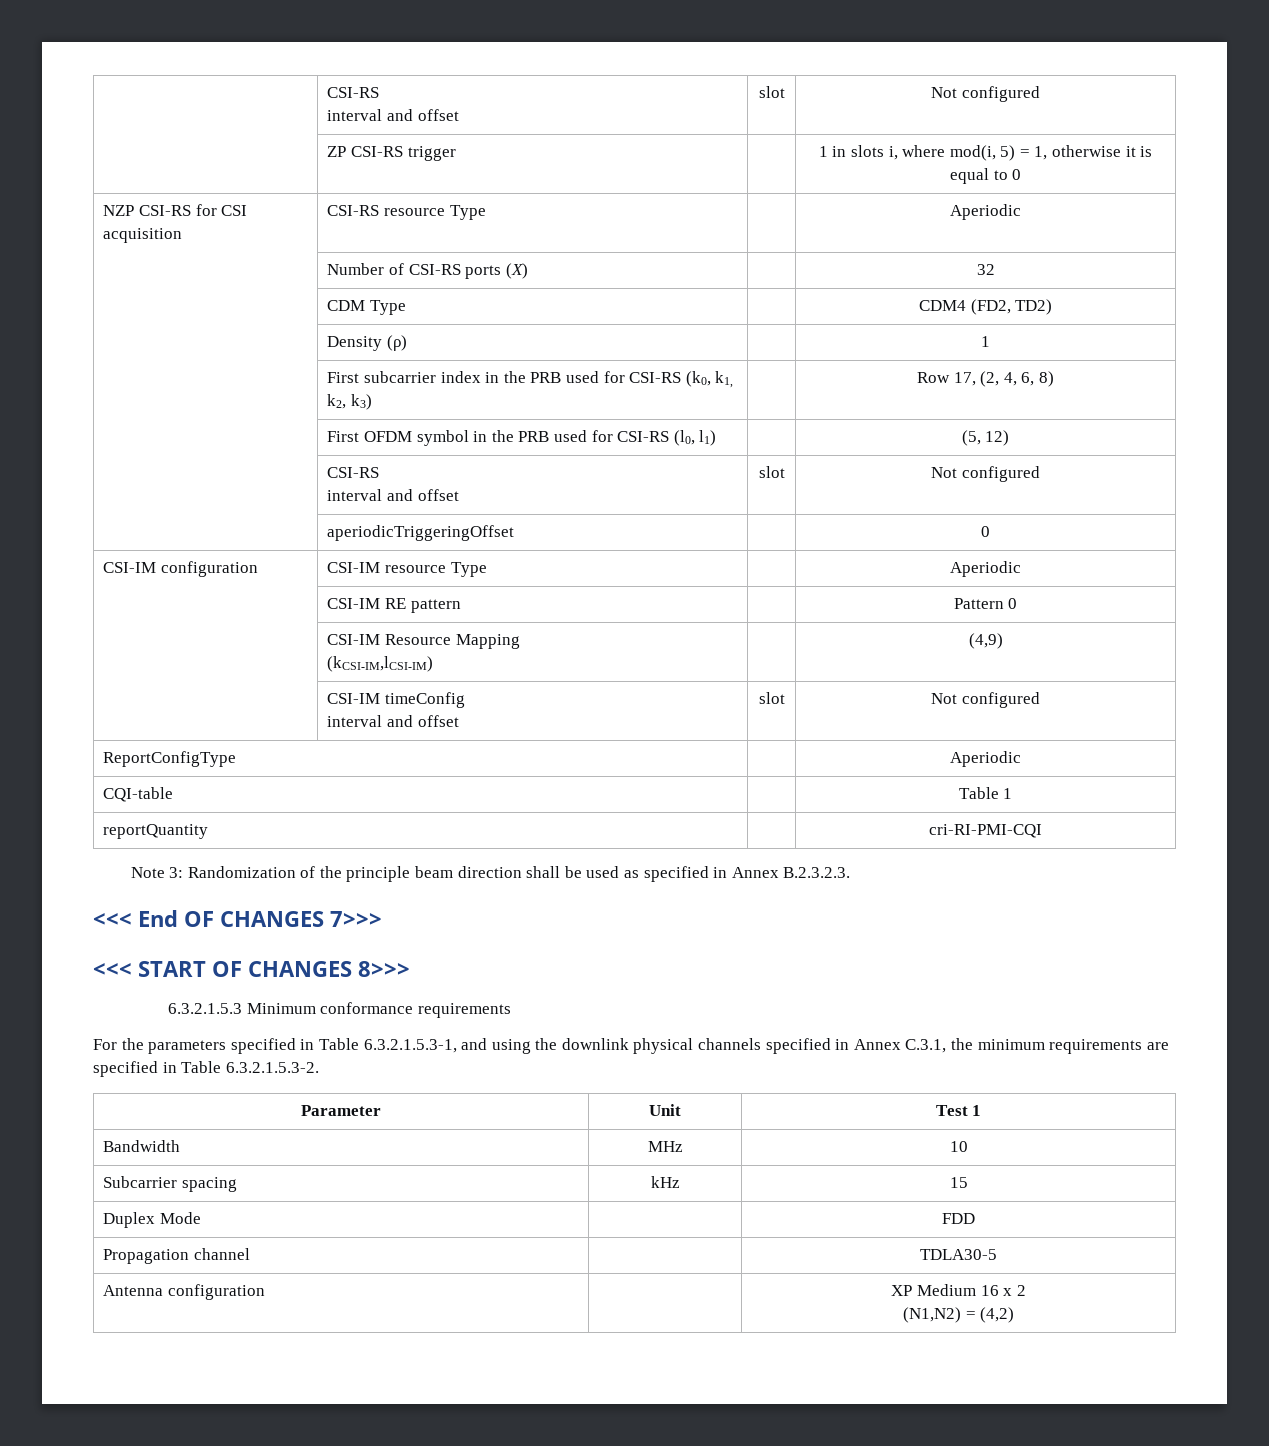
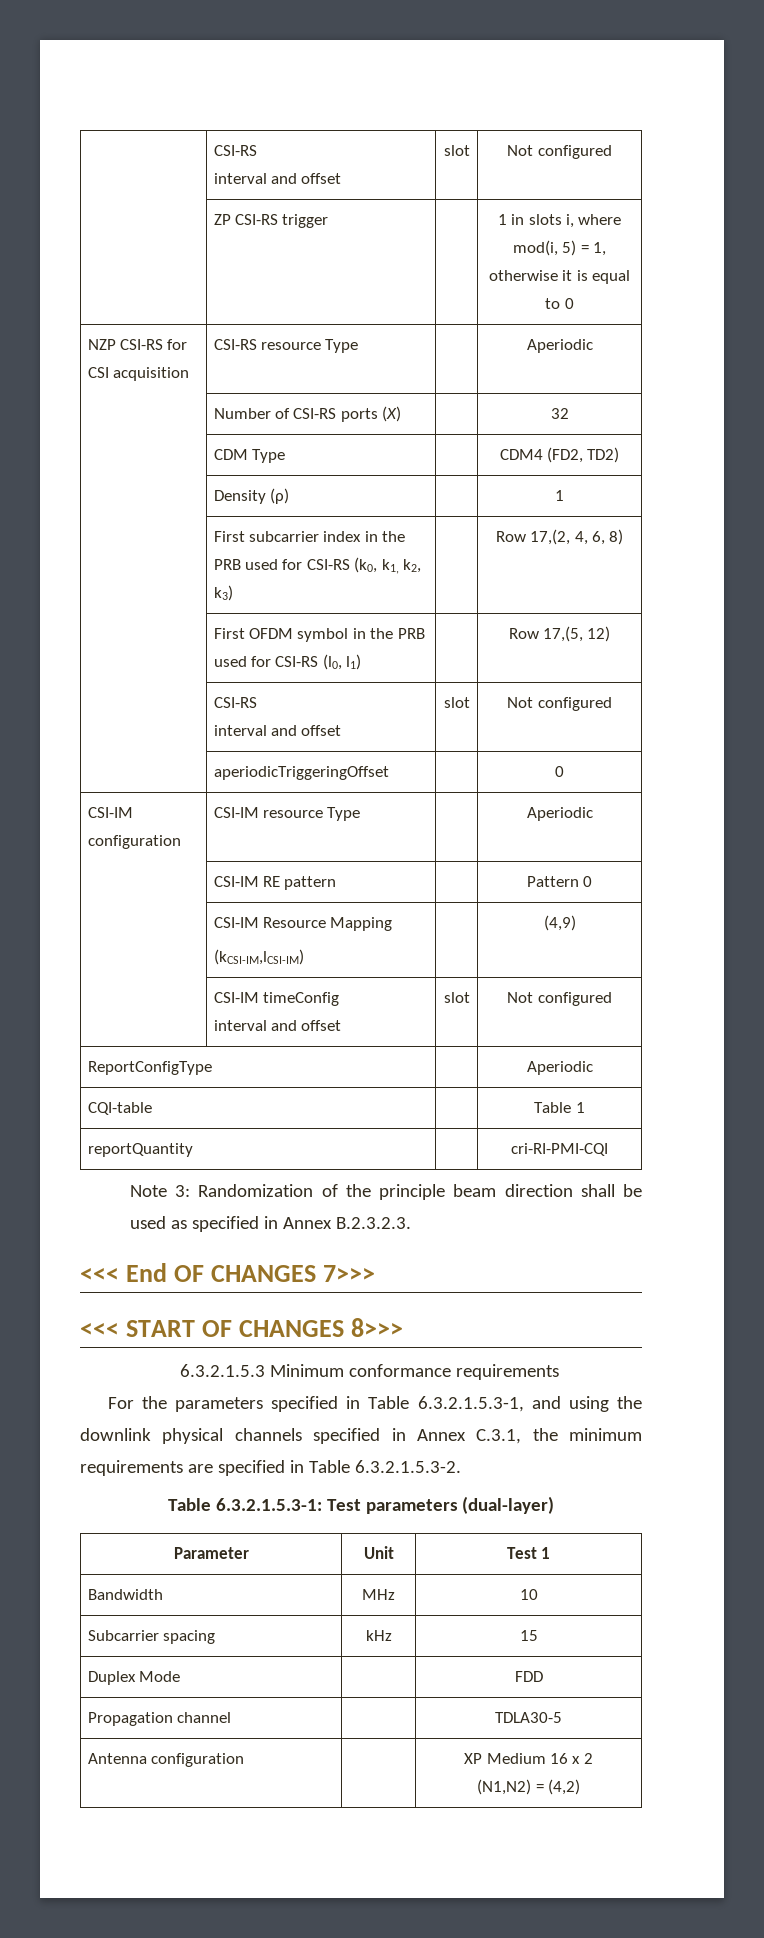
[953,371,1000,387] 17, (2, -> [530,529,571,545] 17,(2,
[961,430,981,446] (5, -> [508,626,583,642] Row 17,(5,
(319, 1067) none -> [167,1496,555,1514] // Table 6.3.2.1.5.3-1: Test parameters (dual-layer)

